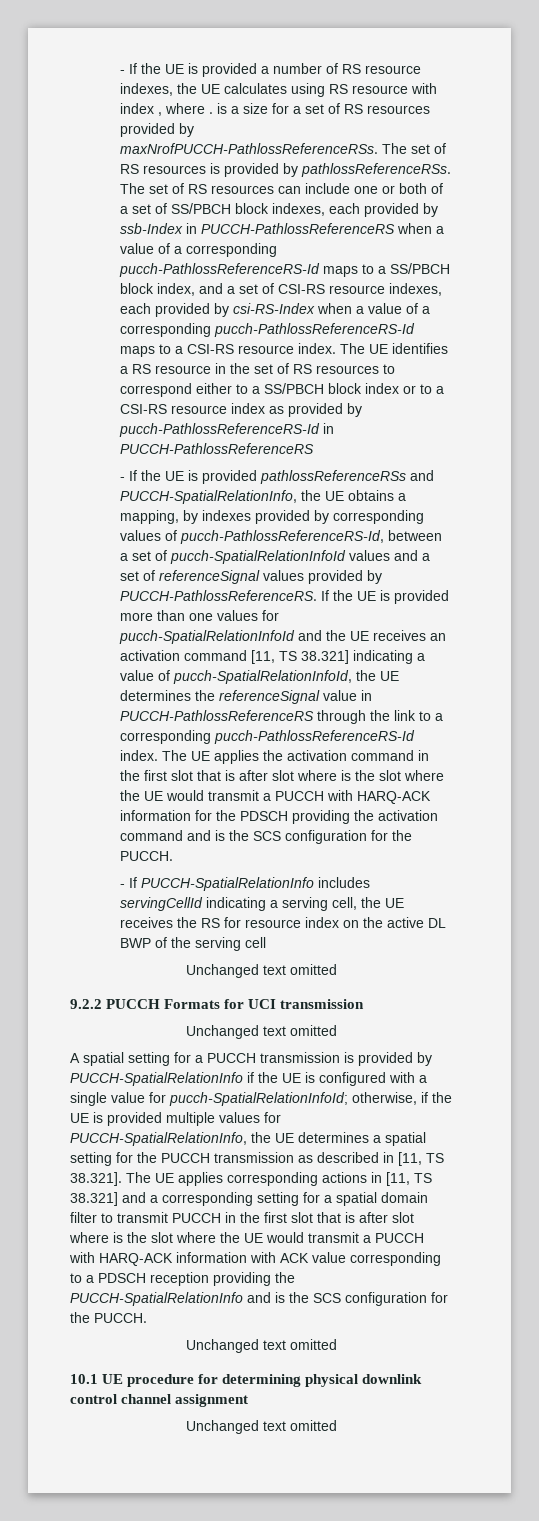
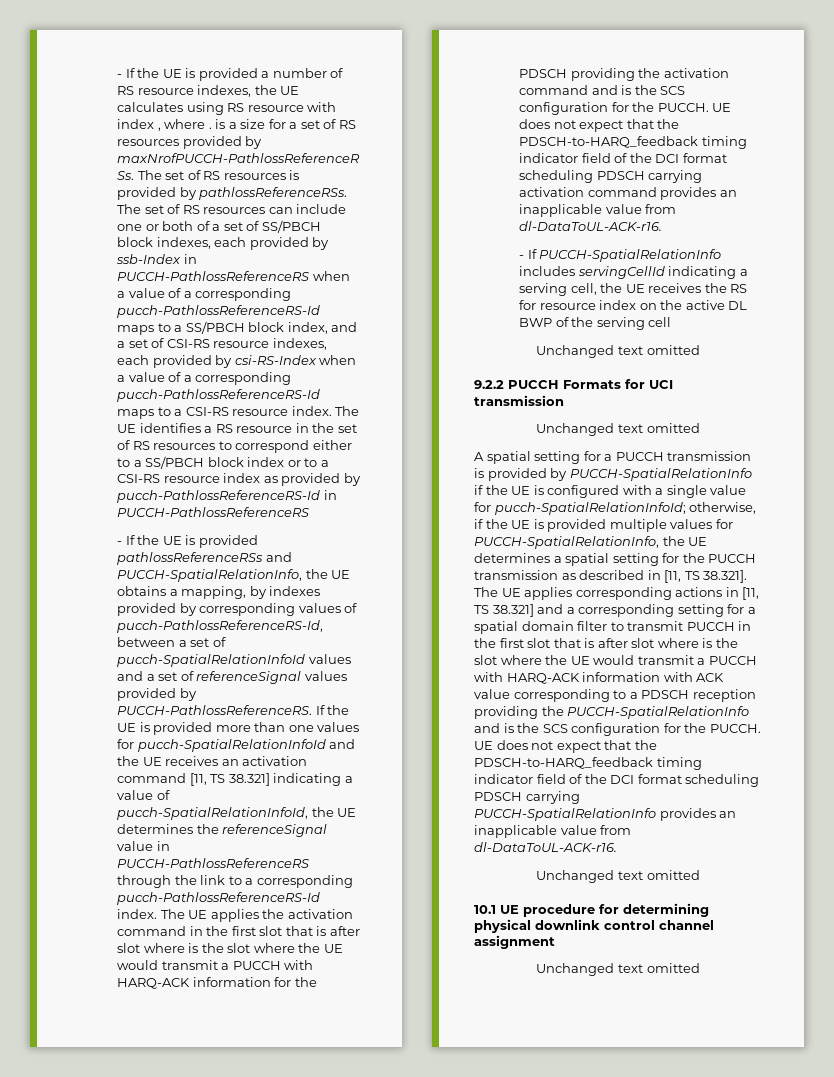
(173, 856) none -> [712,103,732,112] [519,119,680,132] [519,136,747,149] [519,153,727,163] [519,170,703,183] [519,187,737,200] [519,204,677,217] [519,221,663,231] UE does not expect that the PDSCH-to-HARQ_feedback timing indicator field of the DCI format scheduling PDSCH carrying activation command provides an inapplicable value from dl-DataToUL-ACK-r16.
(147, 1318) none -> [474,740,657,753] [474,757,702,770] [474,774,760,787] [474,791,580,804] [474,808,737,821] [474,825,632,838] [474,842,617,852] UE does not expect that the PDSCH-to-HARQ_feedback timing indicator field of the DCI format scheduling PDSCH carrying PUCCH-SpatialRelationInfo provides an inapplicable value from dl-DataToUL-ACK-r16.

